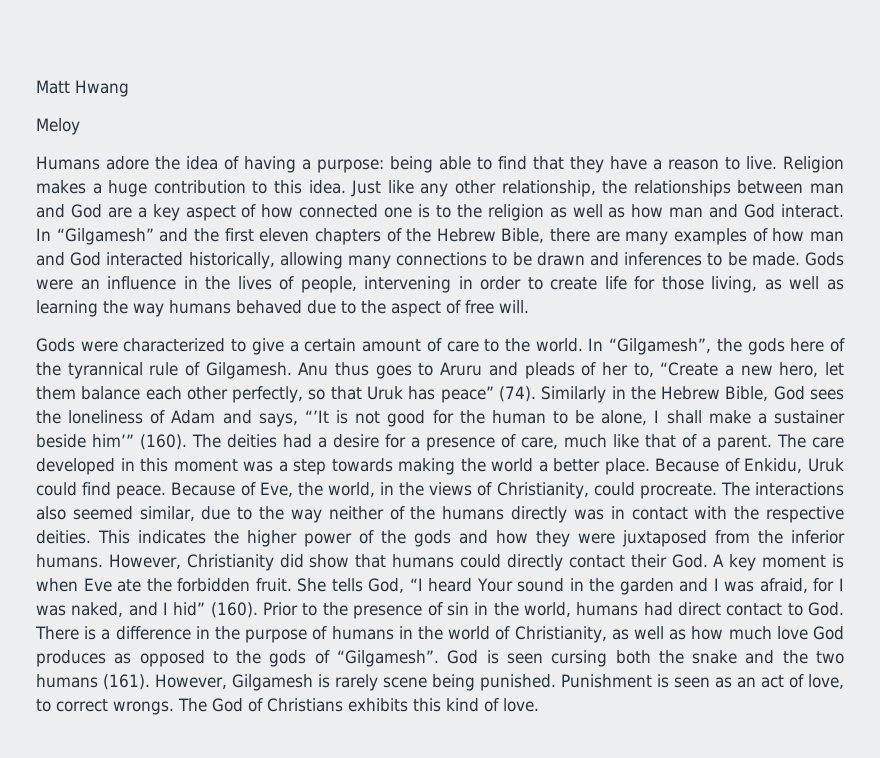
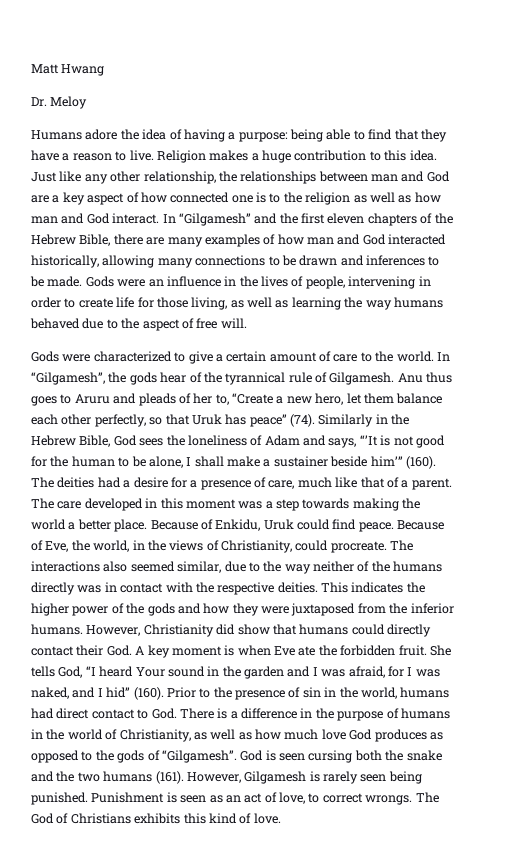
(129, 88) none -> [31,97,47,106] Dr.
[790,338,825,352] here -> [160,372,187,383] hear
[383,677,427,688] scene -> [360,774,387,782] seen

